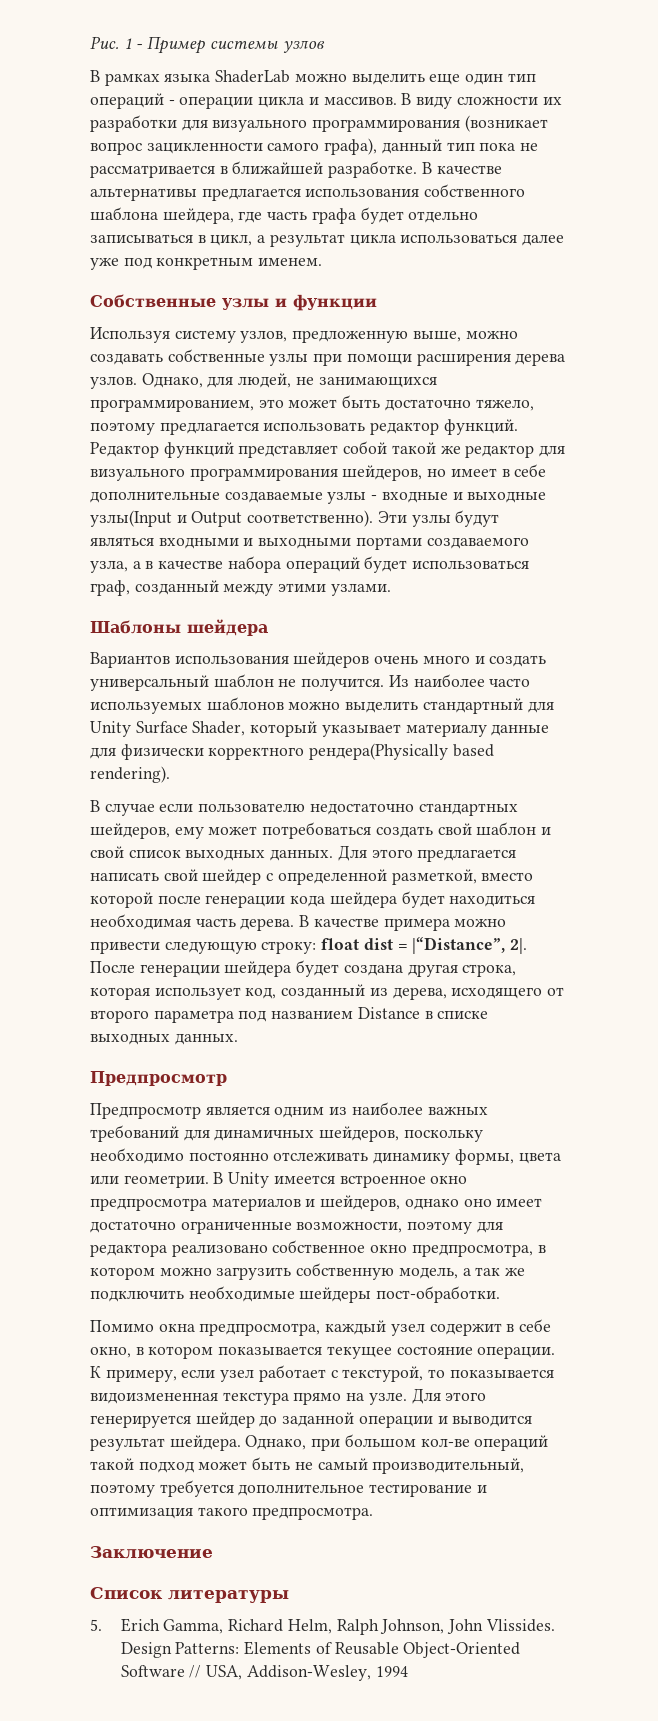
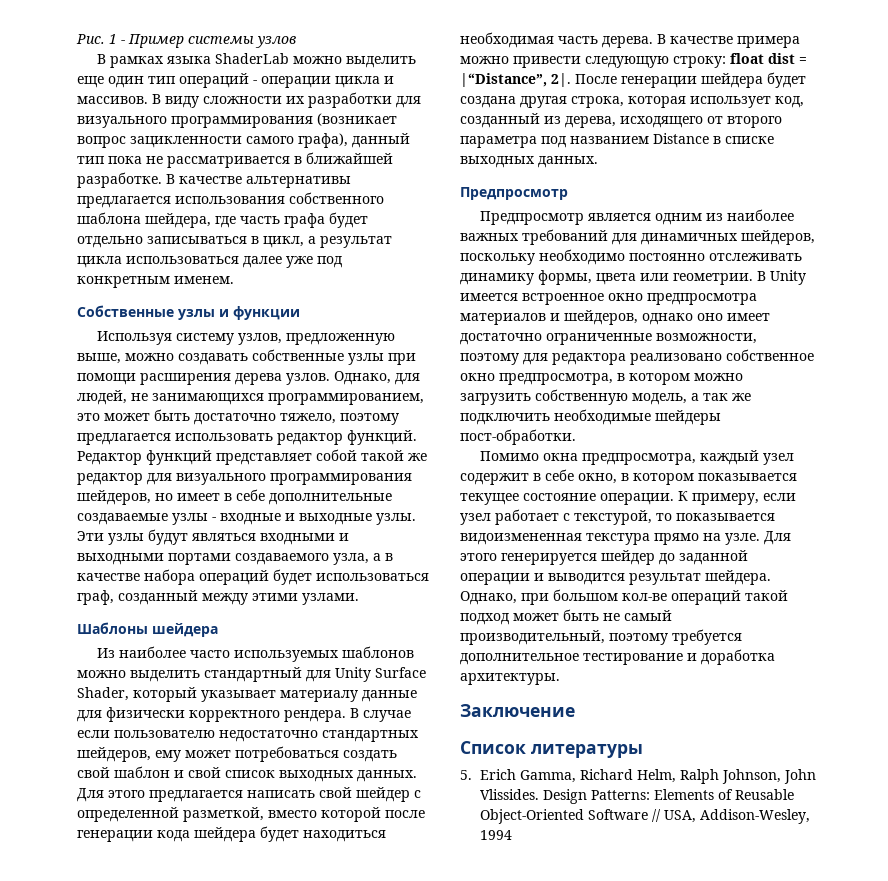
[90,510,374,527] узлы(Input и Output соответственно). -> [376,513,416,525] узлы.
[90,652,547,668] [90,674,385,691] Вариантов использования шейдеров очень много и создать универсальный шаблон не получится. -> (218, 630) none
[309,743,494,760] [90,766,170,783] рендера(Physically based rendering). // -> [284,710,346,722] рендера.
[90,1507,374,1520] оптимизация такого предпросмотра. -> [701,649,775,665] [460,673,560,685] доработка архитектуры.

